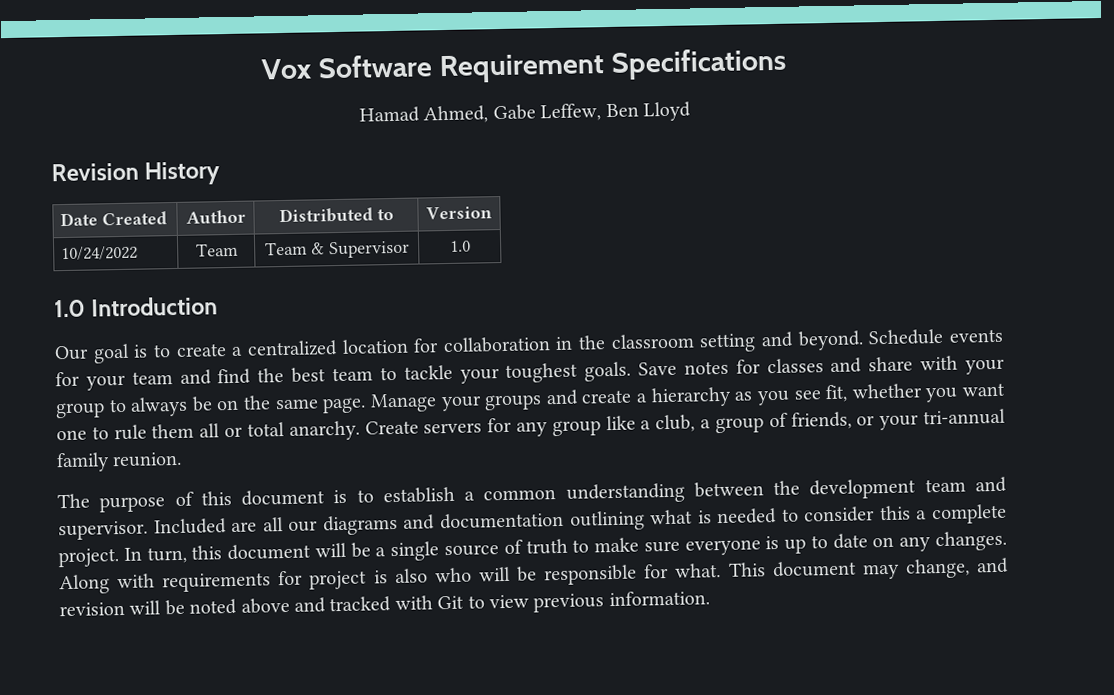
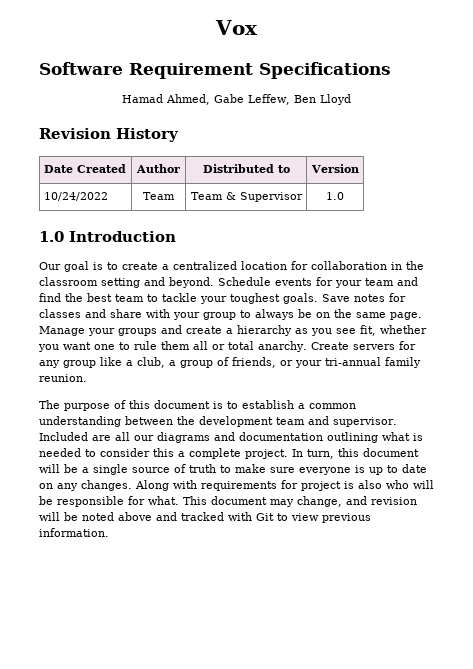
(313, 69) none -> (259, 27) //

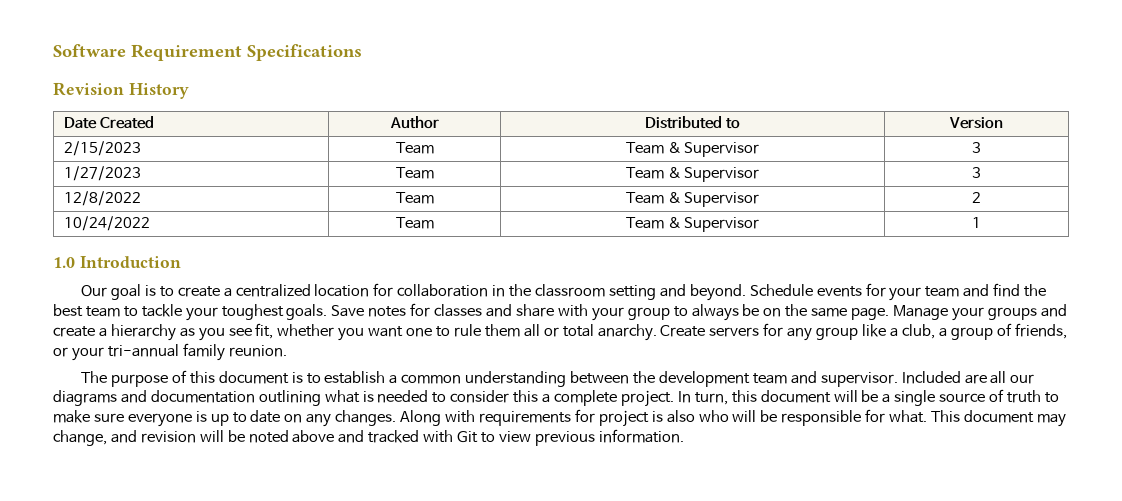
[215,20,259,35] Vox // -> (53, 50) none
[122,94,351,105] // Hamad Ahmed, Gabe Leffew, Ben Lloyd -> (362, 52) none
(359, 168) none -> [64,141,142,156] [395,142,434,154] [625,142,760,157] [972,142,981,153] [64,166,142,181] [395,167,434,179] [625,167,760,182] [972,167,981,178] [64,191,142,206] [395,192,434,204] [625,192,760,207] [972,192,981,203] // 2/15/2023 | Team | Team & Supervisor | 3 // 1/27/2023 | Team | Team & Supervisor | 3 // 12/8/2022 | Team | Team & Supervisor | 2
[326,192,344,200] 1.0 -> [972,217,981,228] 1

